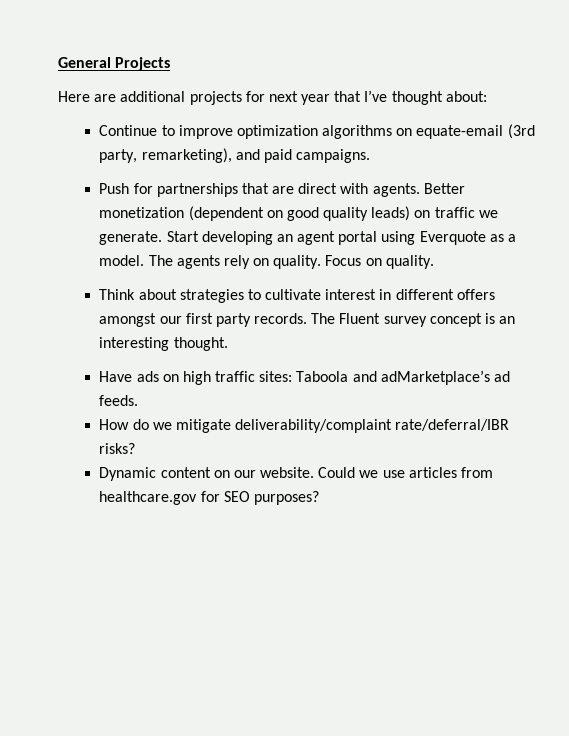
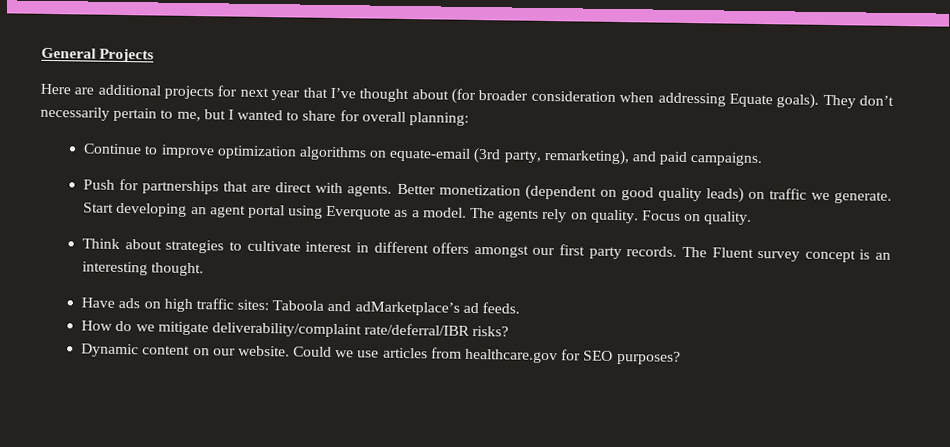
[445,91,487,102] about: -> [411,88,894,109] [40,106,470,126] about (for broader consideration when addressing Equate goals). They don’t necessarily pertain to me, but I wanted to share for overall planning:

